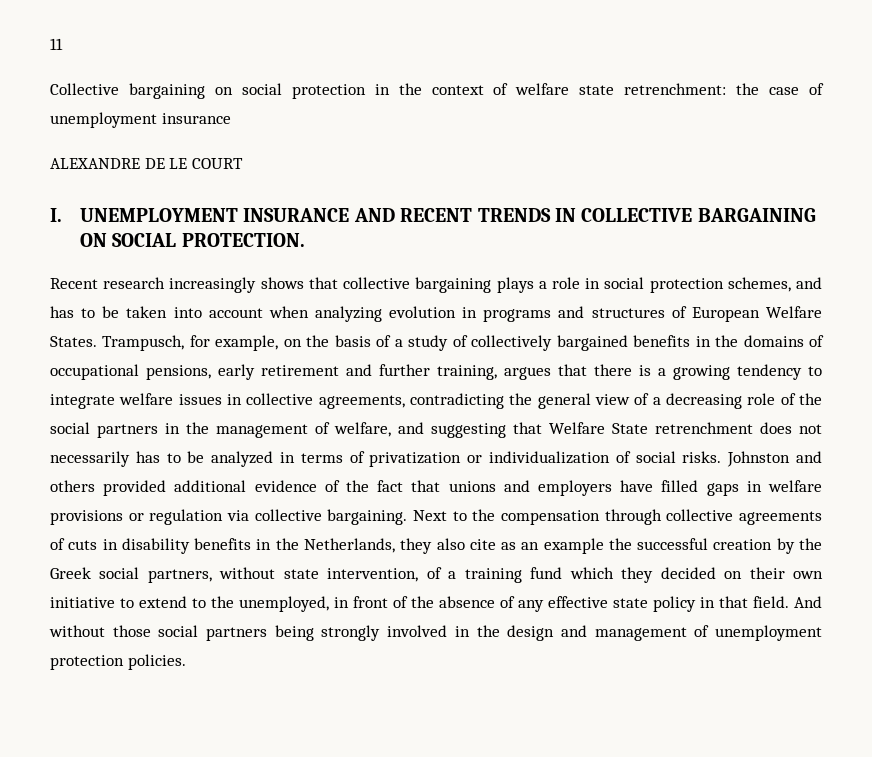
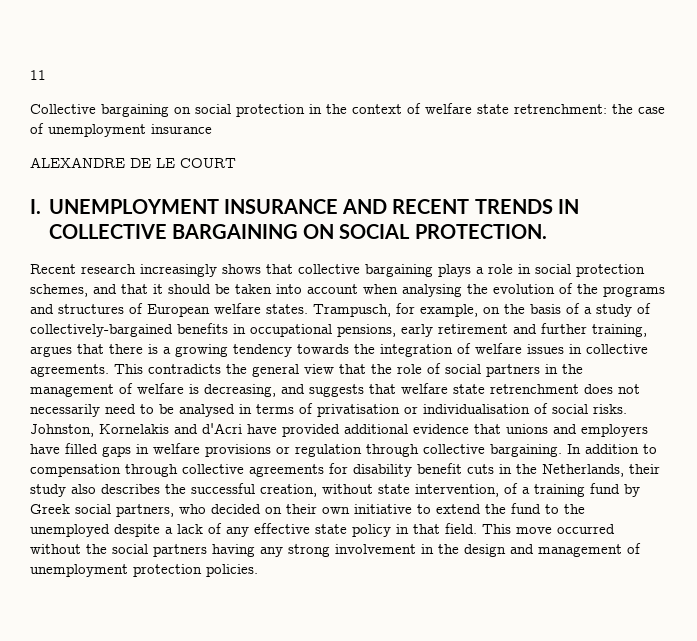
[50,306,96,318] has to -> [121,284,211,294] that it should
[314,306,478,322] analyzing evolution in -> [402,283,598,297] analysing the evolution of the
[765,306,822,318] [50,336,97,347] Welfare States. -> [214,303,308,314] welfare states.
[471,335,825,351] collectively bargained benefits in the domains of -> [30,323,246,337] collectively-bargained benefits in
[808,366,822,376] [50,393,743,409] to integrate welfare issues in collective agreements, contradicting the general view of a decreasing -> [297,343,648,357] [30,364,392,377] towards the integration of welfare issues in collective agreements. This contradicts the general view that the
[799,393,823,405] the -> (441, 368) none
[334,422,648,438] welfare, and suggesting that Welfare State -> [137,383,485,397] welfare is decreasing, and suggests that welfare state
[135,451,274,467] has to be analyzed -> [105,404,235,417] need to be analysed
[369,451,822,467] [50,480,404,496] privatization or individualization of social risks. Johnston and others provided additional evidence of the fact -> [317,403,627,417] [30,423,469,437] privatisation or individualisation of social risks. Johnston, Kornelakis and d'Acri have provided additional evidence
[226,510,249,521] via -> [366,444,419,457] through
[413,509,496,521] Next to the -> [567,444,657,454] In addition to
[50,538,823,554] [50,567,212,583] of cuts in disability benefits in the Netherlands, they also cite as an example the successful creation by the Greek social partners, -> [329,463,660,477] [30,483,317,497] for disability benefit cuts in the Netherlands, their study also describes the successful creation,
[569,567,654,583] which they -> [624,484,640,497] [30,504,206,517] by Greek social partners, who
[192,596,495,612] to the unemployed, in front of the absence -> [485,503,585,514] [30,524,203,537] the fund to the unemployed despite a lack
[794,596,822,608] [49,625,448,641] And without those social partners being strongly involved -> [482,524,615,534] [30,544,416,557] This move occurred without the social partners having any strong involvement

